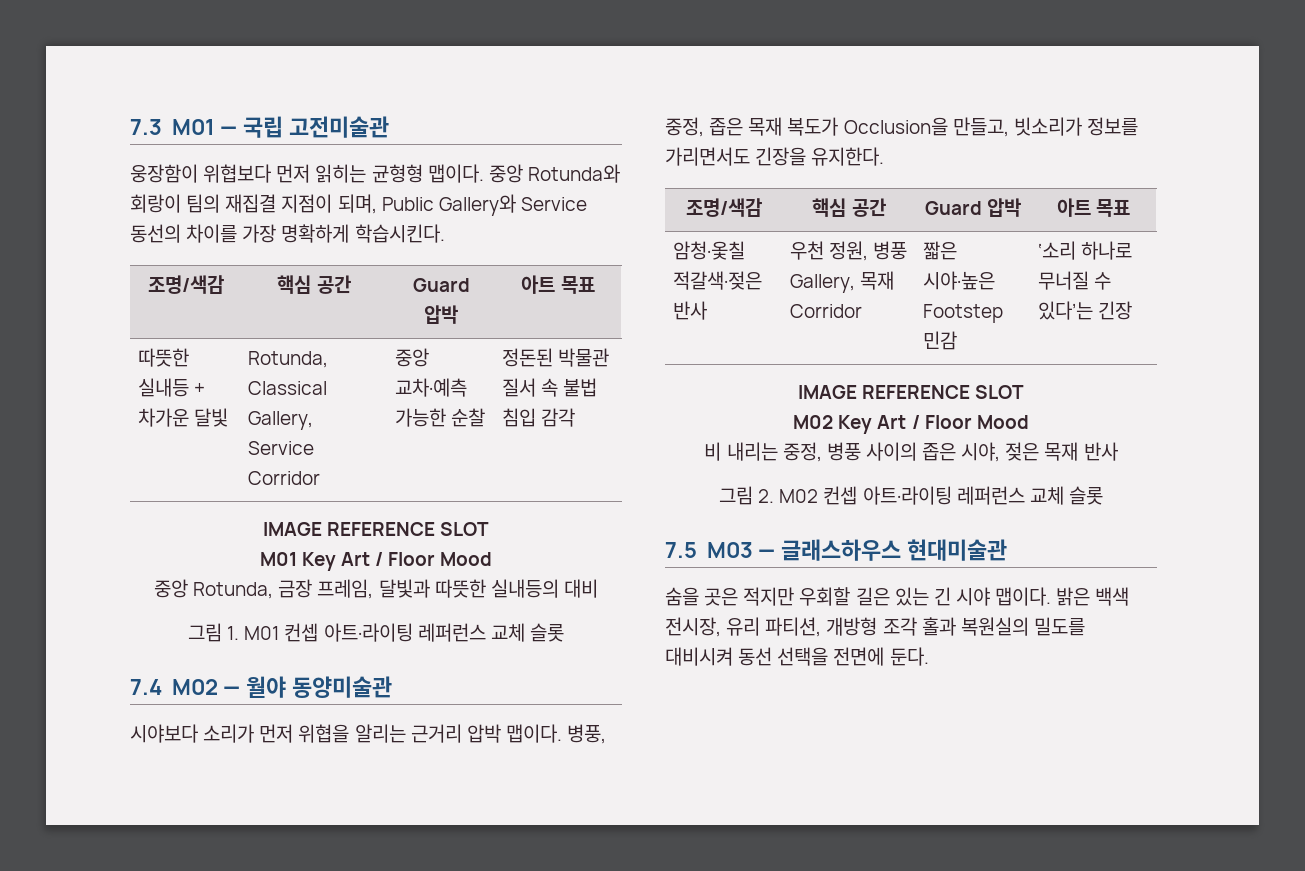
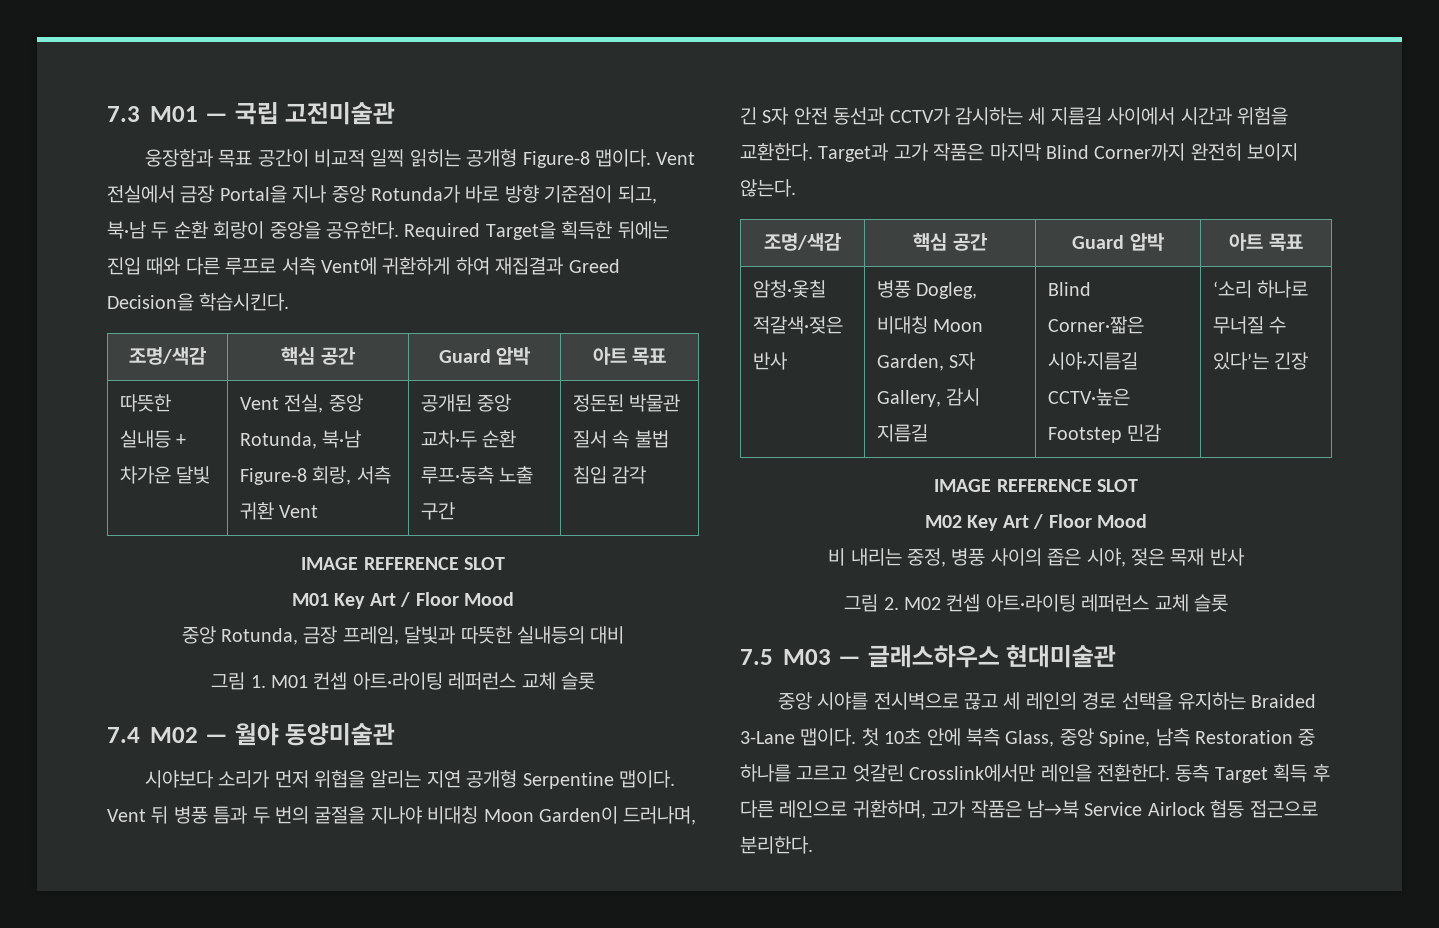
[130,164,620,183] [130,194,587,216] [130,224,350,243] 웅장함이 위협보다 먼저 읽히는 균형형 맵이다. 중앙 Rotunda와 회랑이 팀의 재집결 지점이 되며, Public Gallery와 Service 동선의 차이를 가장 명확하게 -> [144,149,696,168] [107,185,657,204] [107,221,669,240] [107,257,620,275] [107,293,194,311] 웅장함과 목표 공간이 비교적 일찍 읽히는 공개형 Figure-8 맵이다. Vent 전실에서 금장 Portal을 지나 중앙 Rotunda가 바로 방향 기준점이 되고, 북·남 두 순환 회랑이 중앙을 공유한다. Required Target을 획득한 뒤에는 진입 때와 다른 루프로 서측 Vent에 귀환하게 하여 재집결과 Greed Decision을
[248,351,329,368] [248,381,328,395] [248,411,314,430] [248,441,315,455] [248,471,321,485] [395,348,430,367] [395,378,468,397] [395,408,486,427] Rotunda, Classical Gallery, Service Corridor | 중앙 교차·예측 가능한 순찰 -> [239,394,363,413] [239,430,362,449] [239,466,391,485] [239,502,319,520] [420,394,512,412] [420,430,517,448] [420,466,534,484] [420,502,455,520] Vent 전실, 중앙 Rotunda, 북·남 Figure-8 회랑, 서측 귀환 Vent | 공개된 중앙 교차·두 순환 루프·동측 노출 구간
[410,724,607,744] [665,117,1138,137] [665,147,885,166] 근거리 압박 맵이다. 병풍, 중정, 좁은 목재 복도가 Occlusion을 만들고, 빗소리가 정보를 가리면서도 긴장을 유지한다. -> [426,770,675,789] [107,806,697,825] [740,107,1288,125] [740,143,1299,162] [740,179,796,197] 지연 공개형 Serpentine 맵이다. Vent 뒤 병풍 틈과 두 번의 굴절을 지나야 비대칭 Moon Garden이 드러나며, 긴 S자 안전 동선과 CCTV가 감시하는 세 지름길 사이에서 시간과 위험을 교환한다. Target과 고가 작품은 마지막 Blind Corner까지 완전히 보이지 않는다.
[790,241,908,261] [790,271,895,293] [790,304,863,318] [923,241,958,260] [923,271,996,290] 우천 정원, 병풍 Gallery, 목재 Corridor | 짧은 시야·높은 -> [876,280,978,299] [876,316,984,334] [876,352,977,371] [876,388,981,407] [876,424,928,442] [1047,282,1091,296] [1047,316,1144,334] [1047,352,1138,370] [1047,388,1130,406] 병풍 Dogleg, 비대칭 Moon Garden, S자 Gallery, 감시 지름길 | Blind Corner·짧은 시야·지름길 CCTV·높은
[665,587,1130,606] [665,617,1085,637] [665,647,929,666] 숨을 곳은 적지만 우회할 길은 있는 긴 시야 맵이다. 밝은 백색 전시장, 유리 파티션, 개방형 조각 홀과 복원실의 밀도를 대비시켜 동선 선택을 전면에 둔다. -> [777,692,1317,710] [740,728,1316,747] [740,764,1330,783] [740,800,1318,819] [740,836,813,854] 중앙 시야를 전시벽으로 끊고 세 레인의 경로 선택을 유지하는 Braided 3-Lane 맵이다. 첫 10초 안에 북측 Glass, 중앙 Spine, 남측 Restoration 중 하나를 고르고 엇갈린 Crosslink에서만 레인을 전환한다. 동측 Target 획득 후 다른 레인으로 귀환하며, 고가 작품은 남→북 Service Airlock 협동 접근으로 분리한다.

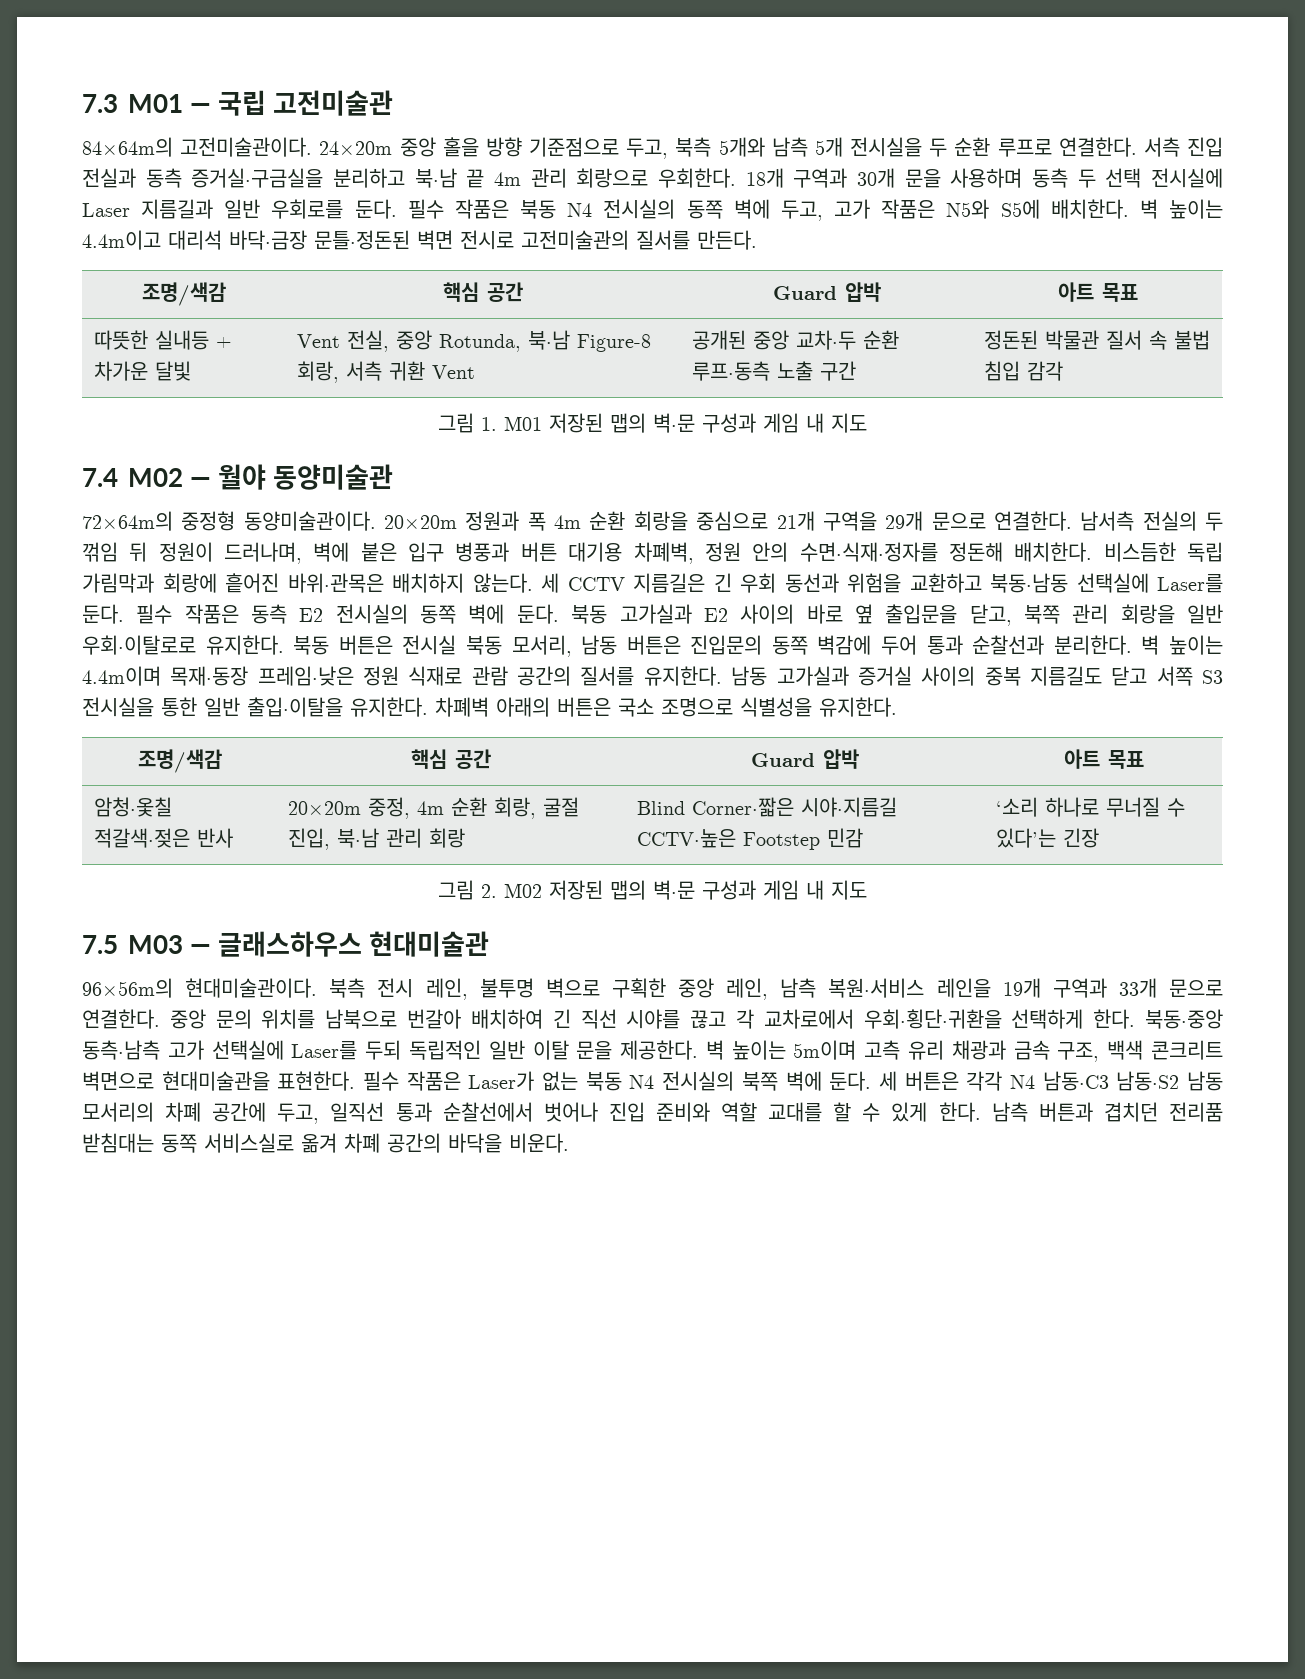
[144,149,696,168] [107,185,657,204] [107,221,669,240] [107,257,620,275] [107,293,290,311] 웅장함과 목표 공간이 비교적 일찍 읽히는 공개형 Figure-8 맵이다. Vent 전실에서 금장 Portal을 지나 중앙 Rotunda가 바로 방향 기준점이 되고, 북·남 두 순환 회랑이 중앙을 공유한다. Required Target을 획득한 뒤에는 진입 때와 다른 루프로 서측 Vent에 귀환하게 하여 재집결과 Greed Decision을 학습시킨다. -> [82,137,1223,159] [82,168,1223,188] [82,199,1223,221] [82,230,757,250] 84×64m의 고전미술관이다. 24×20m 중앙 홀을 방향 기준점으로 두고, 북측 5개와 남측 5개 전시실을 두 순환 루프로 연결한다. 서측 진입 전실과 동측 증거실·구금실을 분리하고 북·남 끝 4m 관리 회랑으로 우회한다. 18개 구역과 30개 문을 사용하며 동측 두 선택 전시실에 Laser 지름길과 일반 우회로를 둔다. 필수 작품은 북동 N4 전시실의 동쪽 벽에 두고, 고가 작품은 N5와 S5에 배치한다. 벽 높이는 4.4m이고 대리석 바닥·금장 문틀·정돈된 벽면 전시로 고전미술관의 질서를 만든다.
[301,557,505,570] [292,592,514,609] [181,626,625,645] [211,672,595,690] IMAGE REFERENCE SLOT // M01 Key Art / Floor Mood // 중앙 Rotunda, 금장 프레임, 달빛과 따뜻한 실내등의 대비 // 그림 1. M01 컨셉 아트·라이팅 레퍼런스 교체 슬롯 -> [438,413,867,433] 그림 1. M01 저장된 맵의 벽·문 구성과 게임 내 지도
[144,770,675,789] [107,806,697,825] [740,107,1288,125] [740,143,1299,162] [740,179,796,197] 시야보다 소리가 먼저 위협을 알리는 지연 공개형 Serpentine 맵이다. Vent 뒤 병풍 틈과 두 번의 굴절을 지나야 비대칭 Moon Garden이 드러나며, 긴 S자 안전 동선과 CCTV가 감시하는 세 지름길 사이에서 시간과 위험을 교환한다. Target과 고가 작품은 마지막 Blind Corner까지 완전히 보이지 않는다. -> [82,511,1223,531] [82,542,1224,564] [82,573,1223,593] [82,604,1223,626] [82,635,1223,657] [82,666,1223,686] [82,697,897,717] 72×64m의 중정형 동양미술관이다. 20×20m 정원과 폭 4m 순환 회랑을 중심으로 21개 구역을 29개 문으로 연결한다. 남서측 전실의 두 꺾임 뒤 정원이 드러나며, 벽에 붙은 입구 병풍과 버튼 대기용 차폐벽, 정원 안의 수면·식재·정자를 정돈해 배치한다. 비스듬한 독립 가림막과 회랑에 흩어진 바위·관목은 배치하지 않는다. 세 CCTV 지름길은 긴 우회 동선과 위험을 교환하고 북동·남동 선택실에 Laser를 둔다. 필수 작품은 동측 E2 전시실의 동쪽 벽에 둔다. 북동 고가실과 E2 사이의 바로 옆 출입문을 닫고, 북쪽 관리 회랑을 일반 우회·이탈로로 유지한다. 북동 버튼은 전시실 북동 모서리, 남동 버튼은 진입문의 동쪽 벽감에 두어 통과 순찰선과 분리한다. 벽 높이는 4.4m이며 목재·동장 프레임·낮은 정원 식재로 관람 공간의 질서를 유지한다. 남동 고가실과 증거실 사이의 중복 지름길도 닫고 서쪽 S3 전시실을 통한 일반 출입·이탈을 유지한다. 차폐벽 아래의 버튼은 국소 조명으로 식별성을 유지한다.
[876,280,978,299] [876,316,984,334] [876,352,977,371] [876,388,981,407] [876,424,928,442] 병풍 Dogleg, 비대칭 Moon Garden, S자 Gallery, 감시 지름길 -> [288,797,580,819] [288,828,466,850] 20×20m 중정, 4m 순환 회랑, 굴절 진입, 북·남 관리 회랑
[934,479,1138,492] [925,514,1147,531] [828,548,1245,567] [844,594,1228,612] IMAGE REFERENCE SLOT // M02 Key Art / Floor Mood // 비 내리는 중정, 병풍 사이의 좁은 시야, 젖은 목재 반사 // 그림 2. M02 컨셉 아트·라이팅 레퍼런스 교체 슬롯 -> [438,880,867,900] 그림 2. M02 저장된 맵의 벽·문 구성과 게임 내 지도
[777,692,1317,710] [740,728,1316,747] [740,764,1330,783] [740,800,1318,819] [740,836,813,854] 중앙 시야를 전시벽으로 끊고 세 레인의 경로 선택을 유지하는 Braided 3-Lane 맵이다. 첫 10초 안에 북측 Glass, 중앙 Spine, 남측 Restoration 중 하나를 고르고 엇갈린 Crosslink에서만 레인을 전환한다. 동측 Target 획득 후 다른 레인으로 귀환하며, 고가 작품은 남→북 Service Airlock 협동 접근으로 분리한다. -> [82,978,1223,1000] [82,1009,1223,1029] [82,1040,1223,1062] [82,1071,1224,1091] [82,1102,1223,1124] [82,1133,569,1153] 96×56m의 현대미술관이다. 북측 전시 레인, 불투명 벽으로 구획한 중앙 레인, 남측 복원·서비스 레인을 19개 구역과 33개 문으로 연결한다. 중앙 문의 위치를 남북으로 번갈아 배치하여 긴 직선 시야를 끊고 각 교차로에서 우회·횡단·귀환을 선택하게 한다. 북동·중앙 동측·남측 고가 선택실에 Laser를 두되 독립적인 일반 이탈 문을 제공한다. 벽 높이는 5m이며 고측 유리 채광과 금속 구조, 백색 콘크리트 벽면으로 현대미술관을 표현한다. 필수 작품은 Laser가 없는 북동 N4 전시실의 북쪽 벽에 둔다. 세 버튼은 각각 N4 남동·C3 남동·S2 남동 모서리의 차폐 공간에 두고, 일직선 통과 순찰선에서 벗어나 진입 준비와 역할 교대를 할 수 있게 한다. 남측 버튼과 겹치던 전리품 받침대는 동쪽 서비스실로 옮겨 차폐 공간의 바닥을 비운다.

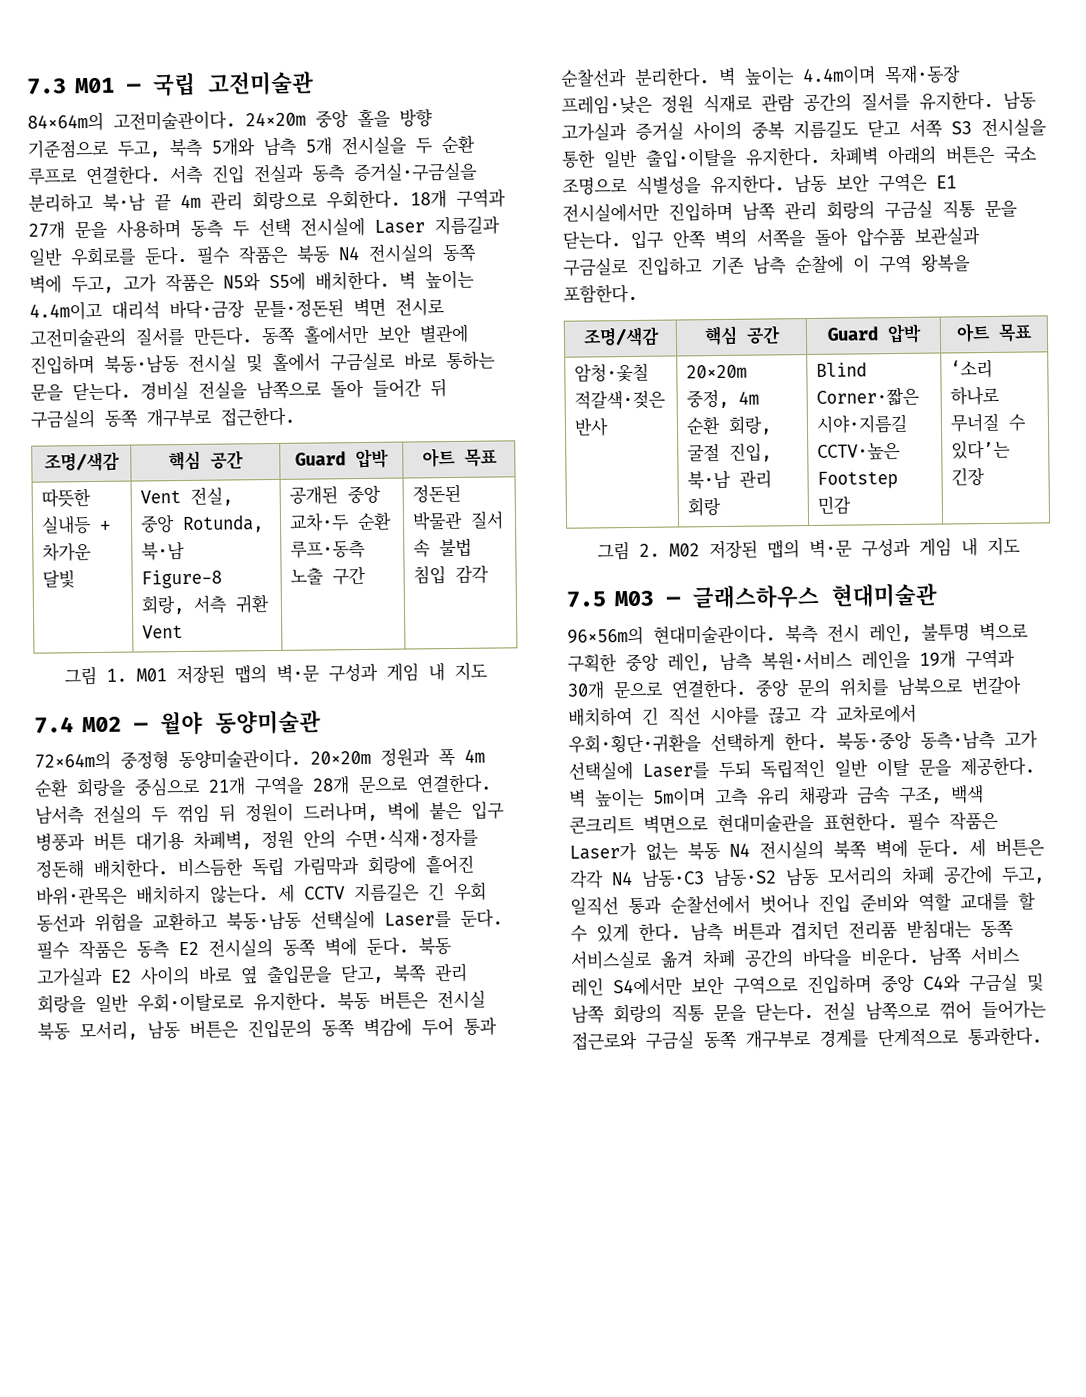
[857,168,895,188] 30개 -> [28,220,65,240] 27개
(757, 240) none -> [261,323,469,346] [30,351,496,375] [30,378,447,402] [30,406,295,429] 동쪽 홀에서만 보안 별관에 진입하며 북동·남동 전시실 및 홀에서 구금실로 바로 통하는 문을 닫는다. 경비실 전실을 남쪽으로 돌아 들어간 뒤 구금실의 동쪽 개구부로 접근한다.
[885,511,924,531] 29개 -> [312,775,350,795] 28개
(897, 707) none -> [794,173,957,194] [562,199,1018,223] [562,227,980,250] [563,253,971,277] [563,283,638,304] 남동 보안 구역은 E1 전시실에서만 진입하며 남쪽 관리 회랑의 구금실 직통 문을 닫는다. 입구 안쪽 벽의 서쪽을 돌아 압수품 보관실과 구금실로 진입하고 기존 남측 순찰에 이 구역 왕복을 포함한다.
[1118,978,1157,998] 33개 -> [567,680,605,700] 30개
(569, 1143) none -> [928,945,1021,966] [571,973,1044,997] [571,999,1047,1024] [571,1026,1042,1051] 남쪽 서비스 레인 S4에서만 보안 구역으로 진입하며 중앙 C4와 구금실 및 남쪽 회랑의 직통 문을 닫는다. 전실 남쪽으로 꺾어 들어가는 접근로와 구금실 동쪽 개구부로 경계를 단계적으로 통과한다.

